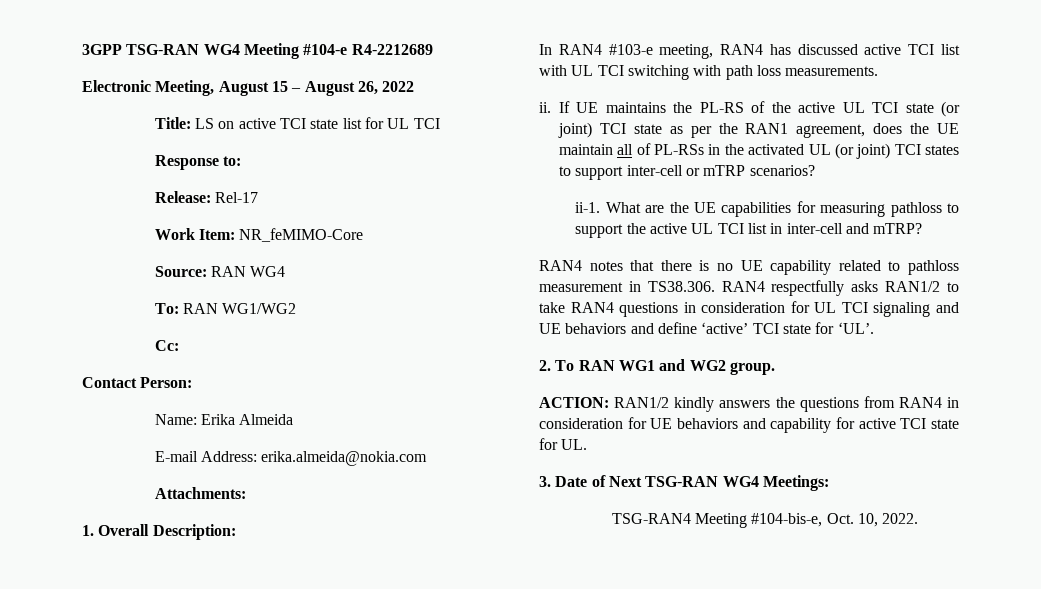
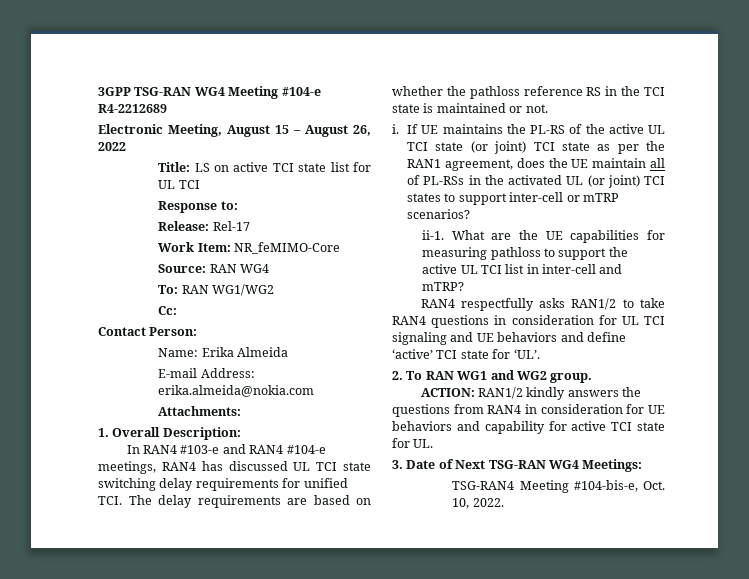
[659,44,960,59] [539,65,879,80] [539,102,551,113] meeting, RAN4 has discussed active TCI list with UL TCI switching with path loss measurements. // ii. -> [222,444,326,454] [98,461,371,474] [98,478,348,491] [98,495,371,508] [392,86,665,99] [392,103,548,113] [392,124,399,134] and RAN4 #104-e meetings, RAN4 has discussed UL TCI state switching delay requirements for unified TCI. The delay requirements are based on whether the pathloss reference RS in the TCI state is maintained or not. // i.
[589,260,959,275] [539,281,765,292] notes that there is no UE capability related to pathloss measurement in TS38.306. RAN4 -> (455, 303) none

